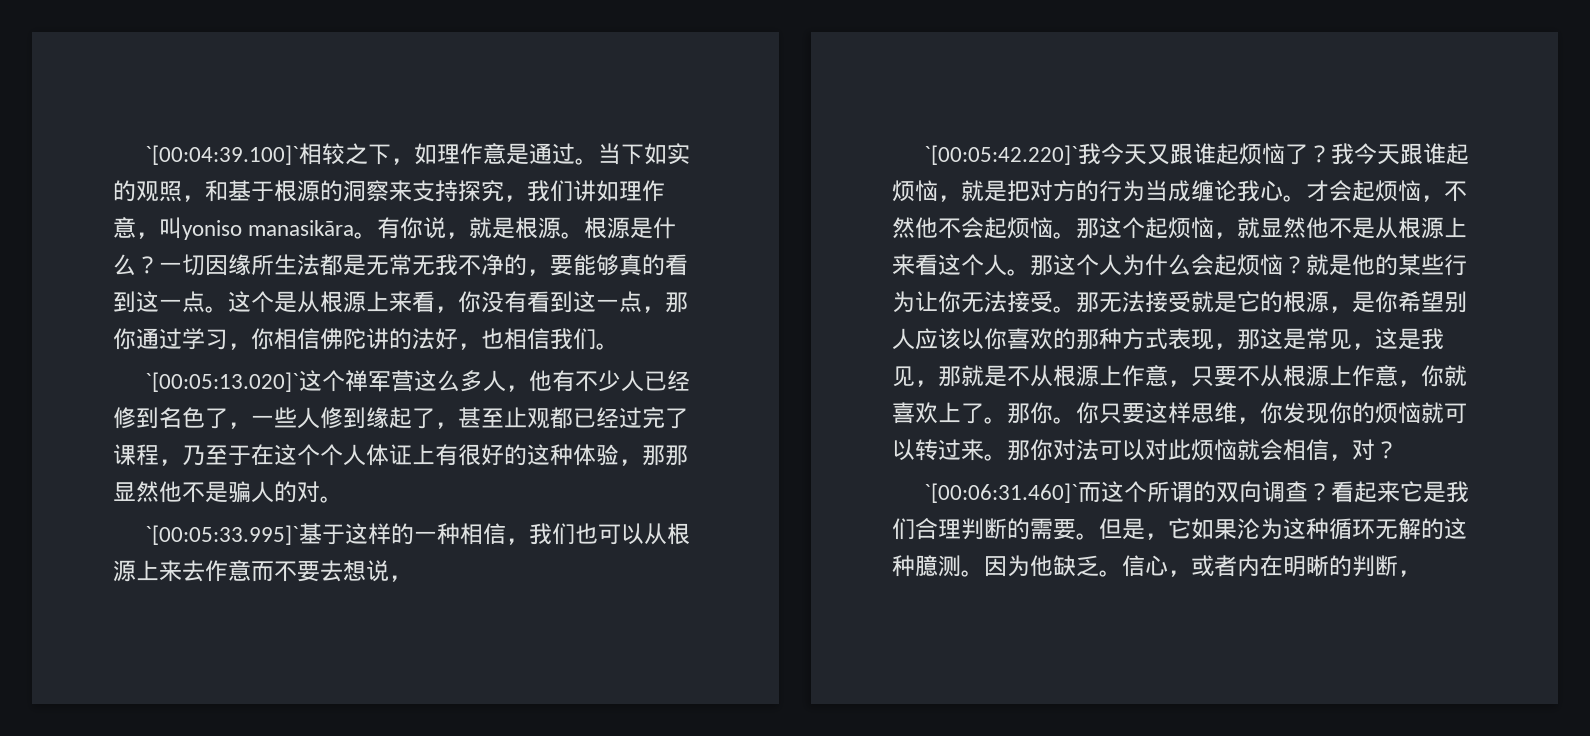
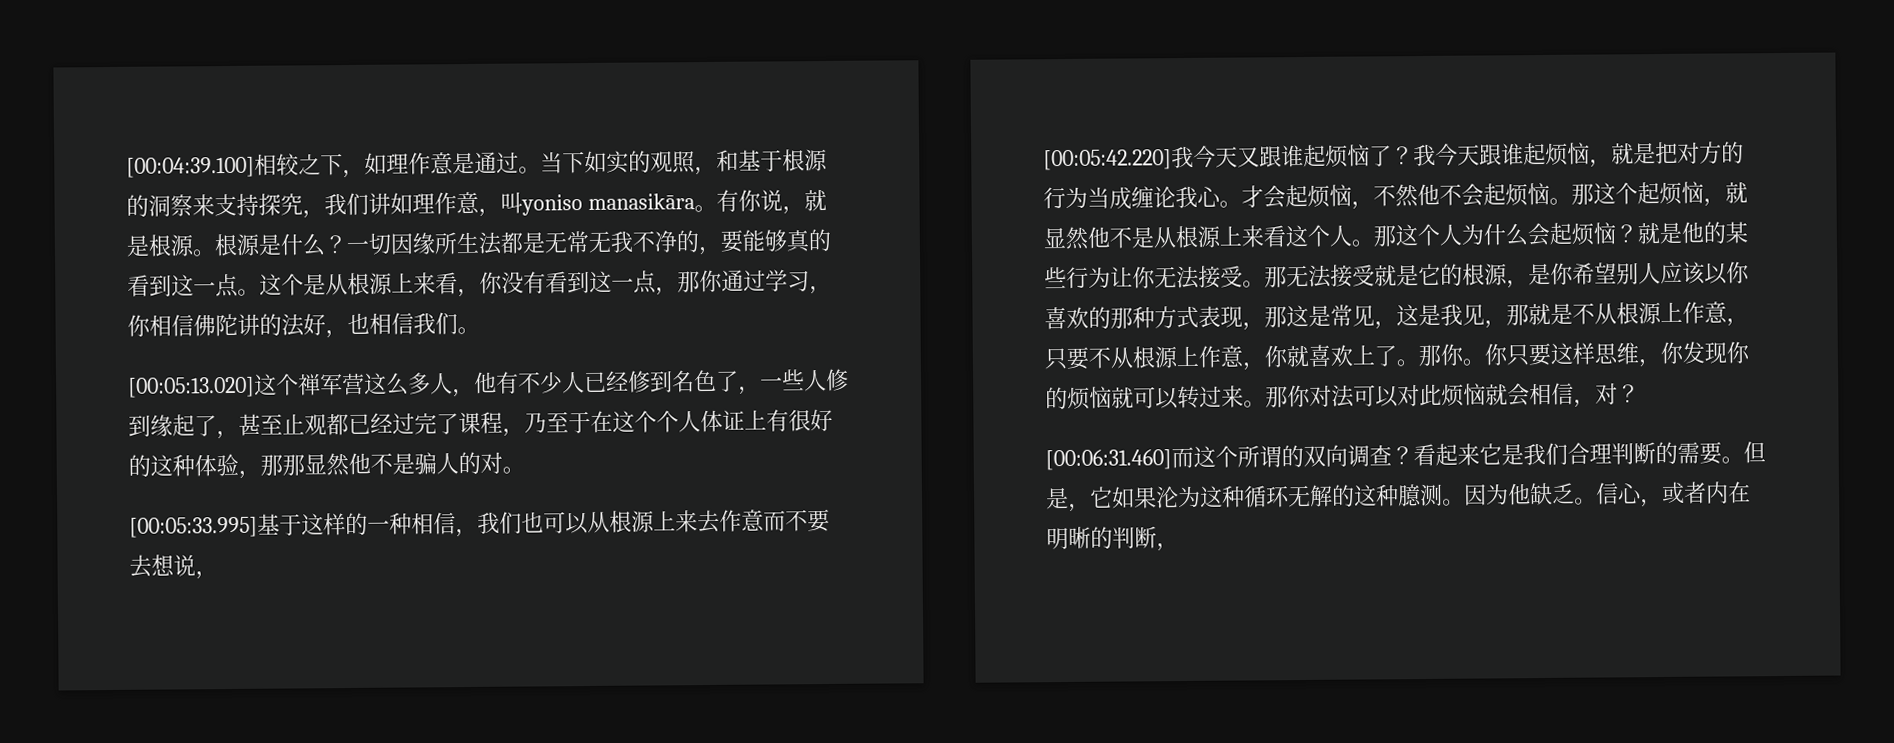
[145,145,300,165] `[00:04:39.100]` -> [126,156,255,178] [00:04:39.100]
[145,372,300,392] `[00:05:13.020]` -> [128,376,255,398] [00:05:13.020]
[145,525,300,545] `[00:05:33.995]` -> [129,516,258,538] [00:05:33.995]
[924,145,1079,165] `[00:05:42.220]` -> [1043,149,1172,171] [00:05:42.220]
[924,483,1079,503] `[00:06:31.460]` -> [1045,449,1172,471] [00:06:31.460]

